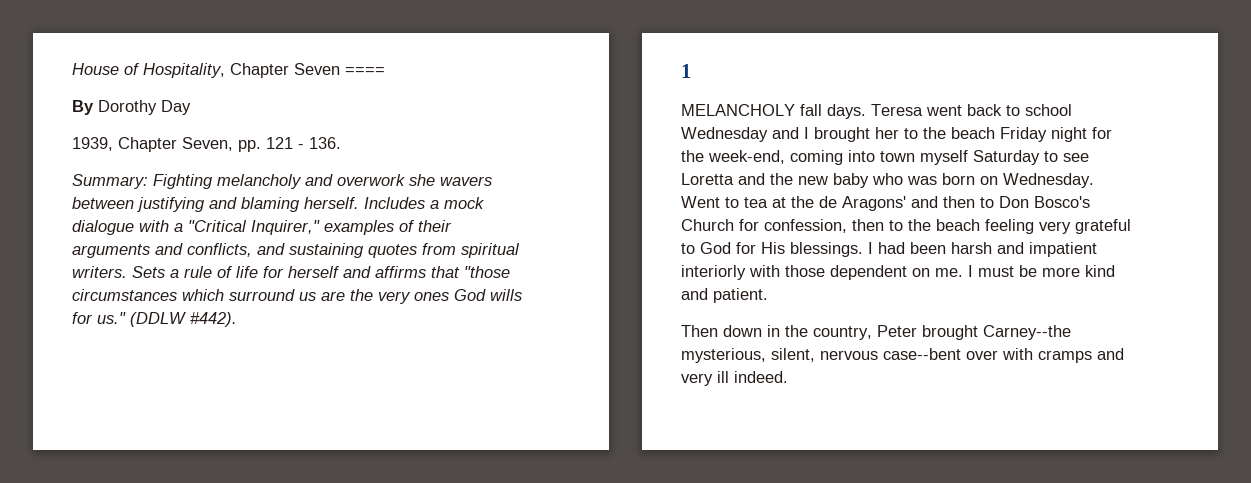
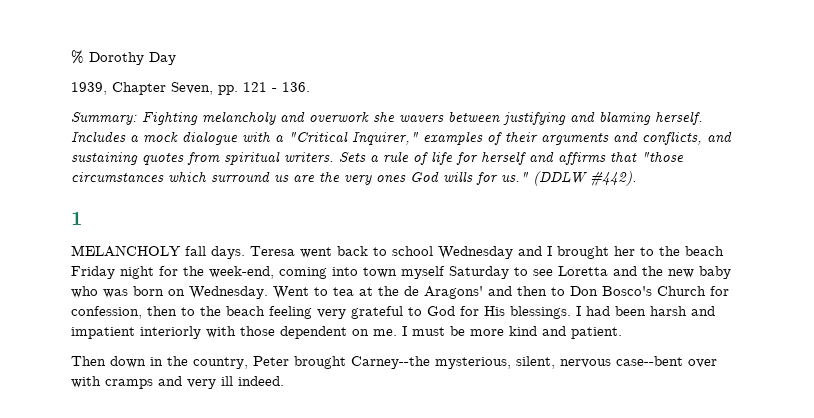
[72,63,385,78] [72,100,94,115] House of Hospitality, Chapter Seven ==== // By -> [71,50,84,64] %

